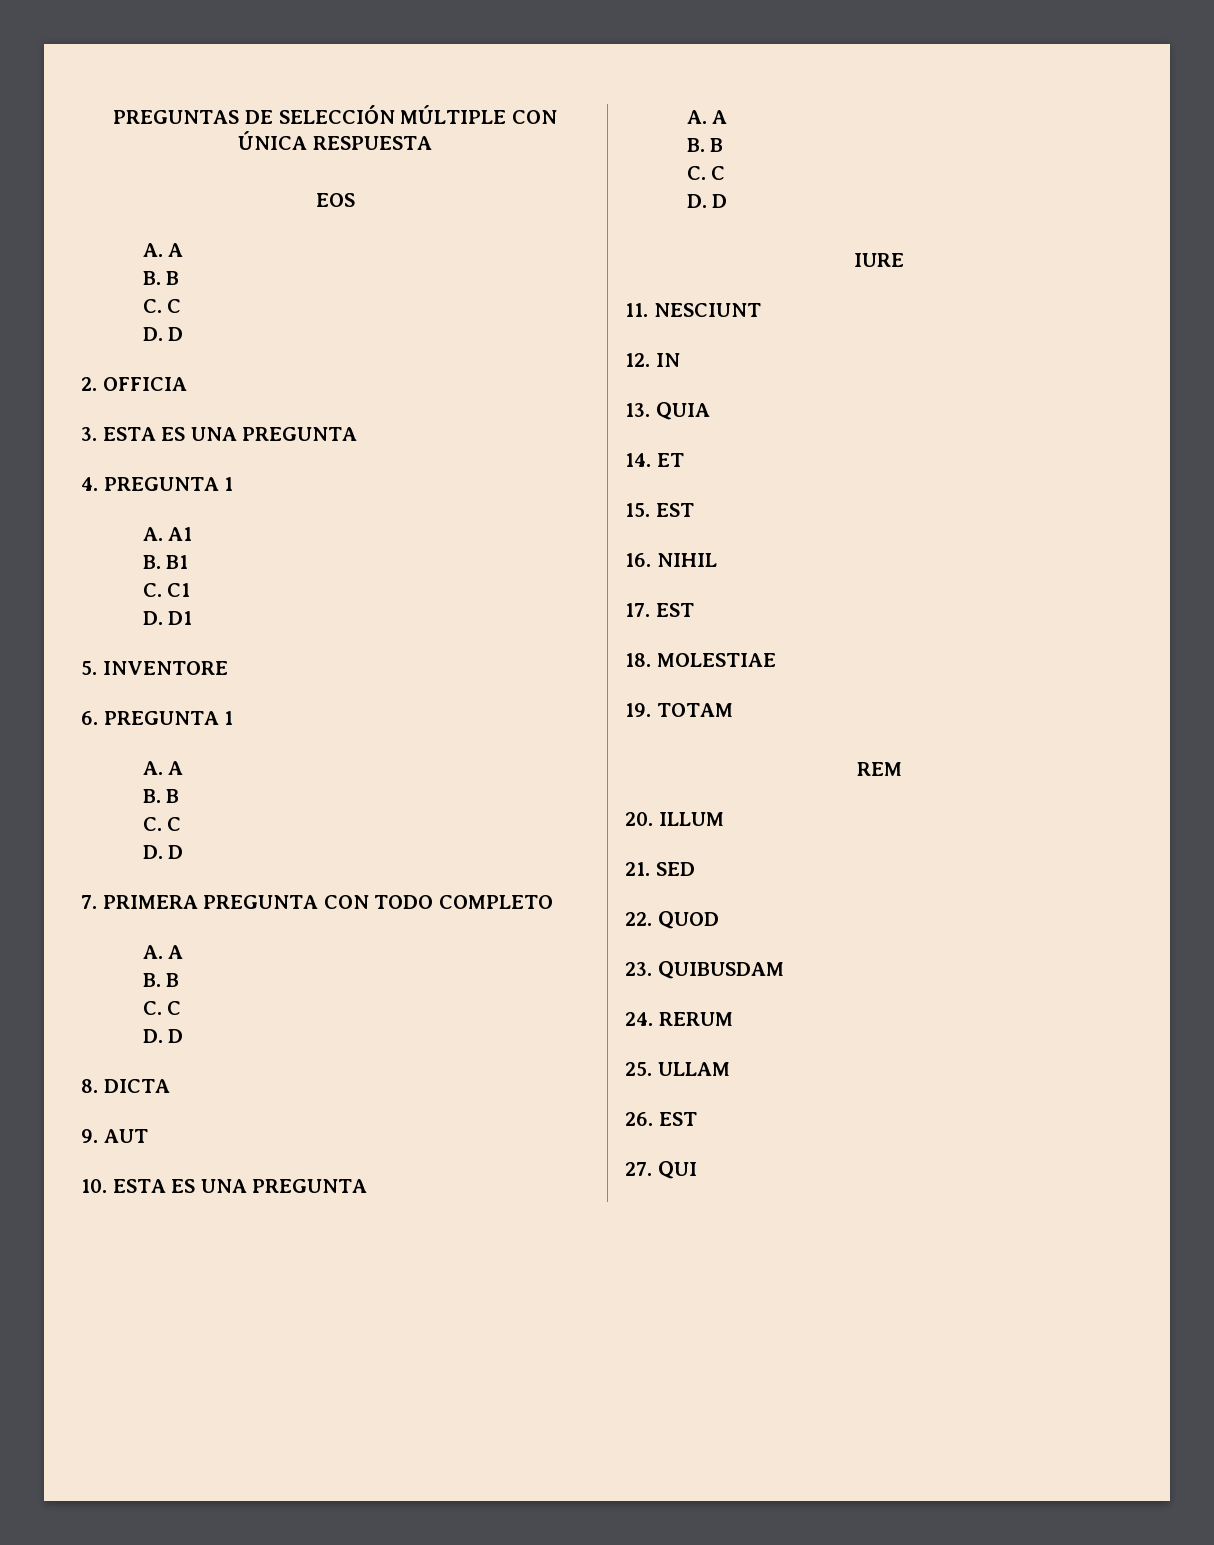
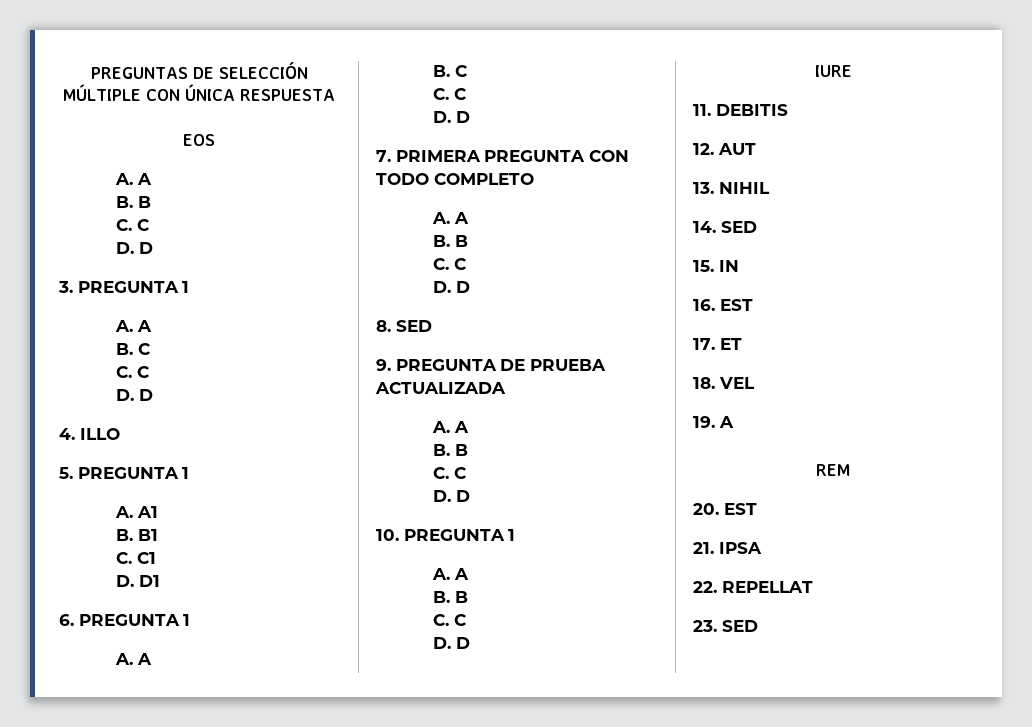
[81,377,187,391] [81,427,358,441] 2. OFFICIA // 3. ESTA ES UNA PREGUNTA -> [58,281,190,293] [115,320,152,332] [116,343,151,355] [116,366,150,378] [116,389,153,401] 3. PREGUNTA 1 // A. A // B. C // C. C // D. D
(98, 484) none -> [79,428,120,440] [59,467,73,479] ILLO // 5.
[81,661,228,675] // 5. INVENTORE -> (160, 581) none
[166,789,180,803] B -> [454,65,468,77] C
[103,1079,170,1093] DICTA -> [395,320,432,332] SED
[103,1129,148,1143] [81,1179,368,1193] AUT // 10. ESTA ES UNA PREGUNTA -> [395,359,606,371] [375,382,506,394] [432,421,469,433] [433,444,468,456] [433,467,467,479] [433,490,470,502] [376,529,516,541] PREGUNTA DE PRUEBA ACTUALIZADA // A. A // B. B // C. C // D. D // 10. PREGUNTA 1
[653,303,761,317] NESCIUNT -> [715,104,788,116] DEBITIS
[655,353,680,367] [625,402,710,420] [625,453,684,467] [625,503,694,517] [625,553,717,567] [625,603,694,617] IN // 13. QUIA // 14. ET // 15. EST // 16. NIHIL // 17. EST -> [717,143,756,155] [693,182,770,194] [693,221,757,233] [693,260,739,272] [693,299,753,311] [693,338,742,350] AUT // 13. NIHIL // 14. SED // 15. IN // 16. EST // 17. ET
[656,653,776,667] MOLESTIAE -> [718,377,755,389] VEL
[656,703,733,717] TOTAM -> [718,416,734,428] A
[658,812,724,826] ILLUM -> [723,503,757,515] EST
[655,862,695,876] SED -> [718,542,762,554] IPSA
[657,911,719,929] QUOD -> [721,581,813,593] REPELLAT
[657,961,784,979] [625,1012,733,1026] [625,1062,730,1076] [625,1112,697,1126] [625,1161,697,1179] QUIBUSDAM // 24. RERUM // 25. ULLAM // 26. EST // 27. QUI -> [721,620,758,632] SED

